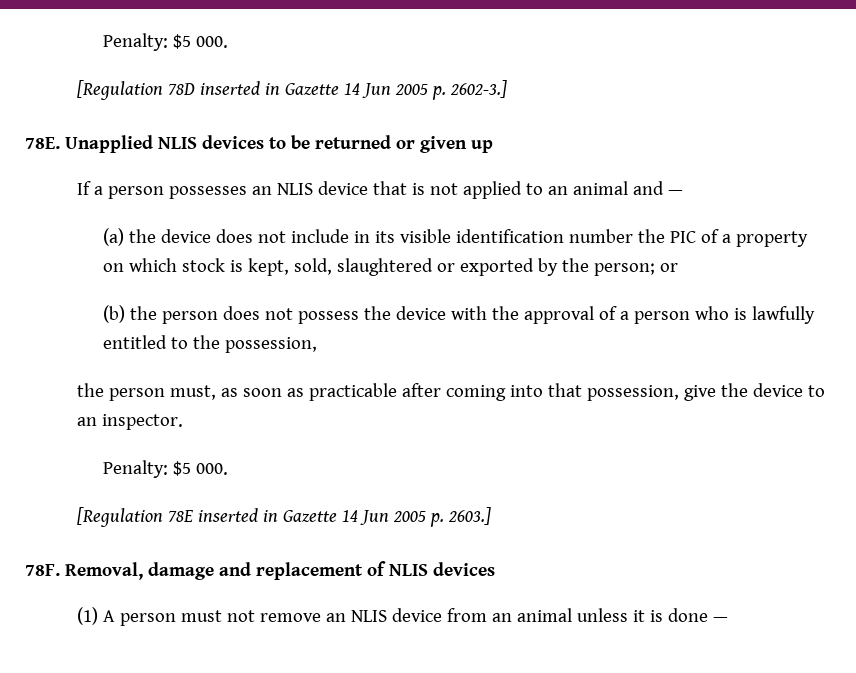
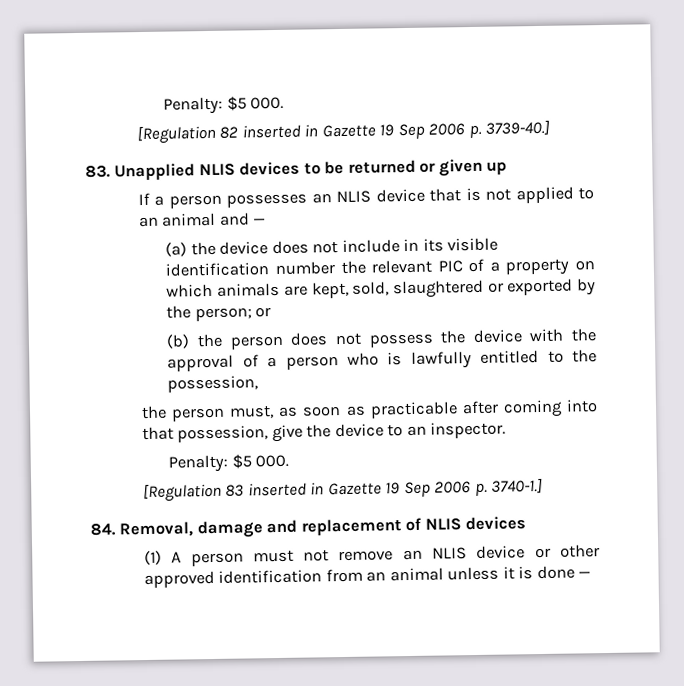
[103,33,229,51] [77,80,508,100] [25,137,60,149] Penalty: $5 000. // [Regulation 78D inserted in Gazette 14 Jun 2005 p. 2602-3.] // 78E. -> [163,96,285,115] [136,119,551,145] [85,165,111,178] Penalty: $5 000. // [Regulation 82 inserted in Gazette 19 Sep 2006 p. 3739-40.] // 83.
(666, 236) none -> [371,259,433,274] relevant
[182,258,244,272] stock is -> [217,282,308,297] animals are
[168,507,492,527] [25,564,60,576] 78E inserted in Gazette 14 Jun 2005 p. 2603.] // 78F. -> [225,477,544,498] [90,523,116,536] 83 inserted in Gazette 19 Sep 2006 p. 3740-1.] // 84.
(443, 615) none -> [534,544,600,559] [143,569,323,589] or other approved identification

